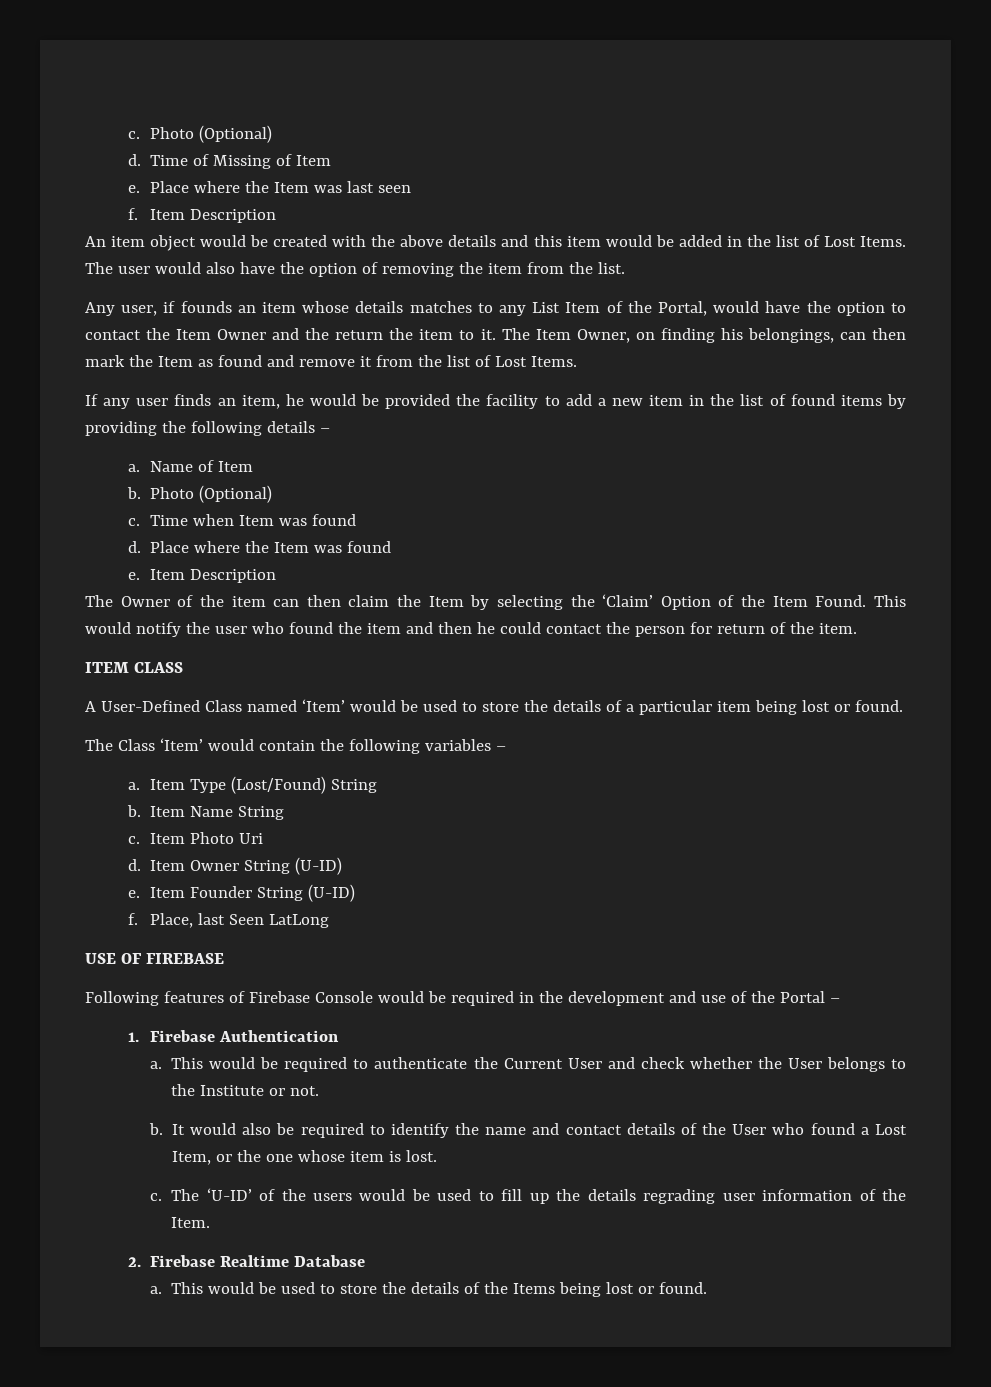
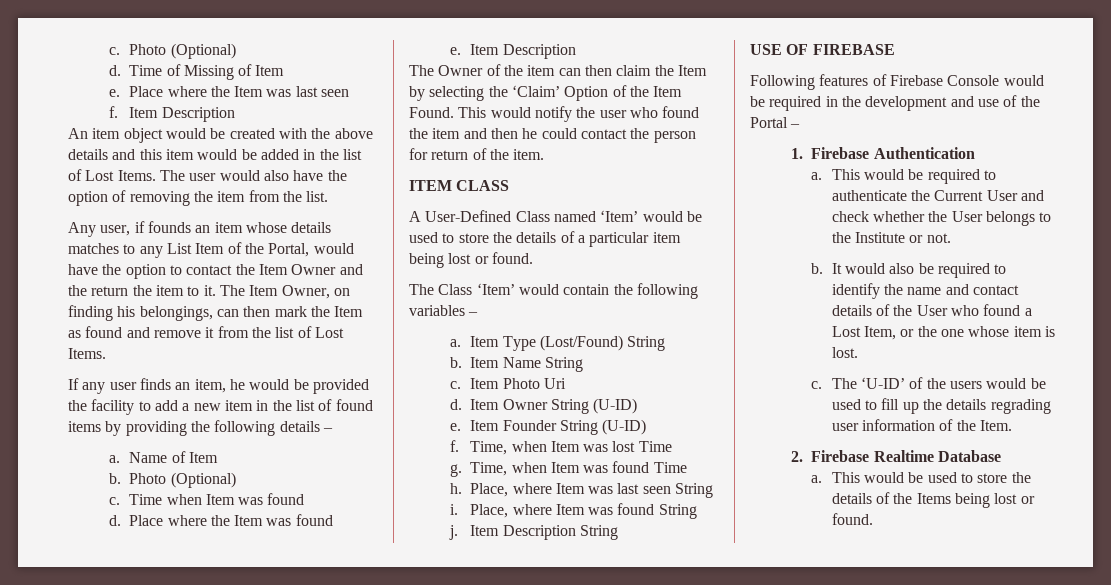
[149,913,329,928] Place, last Seen LatLong -> [470,441,672,455] [449,461,687,477] [449,483,714,498] [449,503,697,519] [448,525,618,540] Time, when Item was lost Time // g. Time, when Item was found Time // h. Place, where Item was last seen String // i. Place, where Item was found String // j. Item Description String

